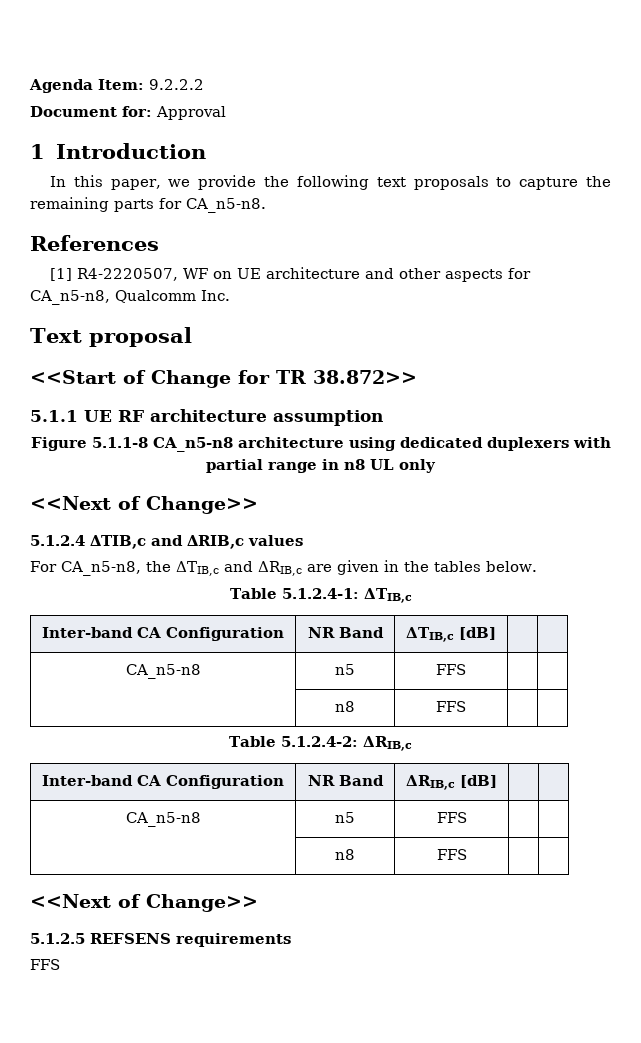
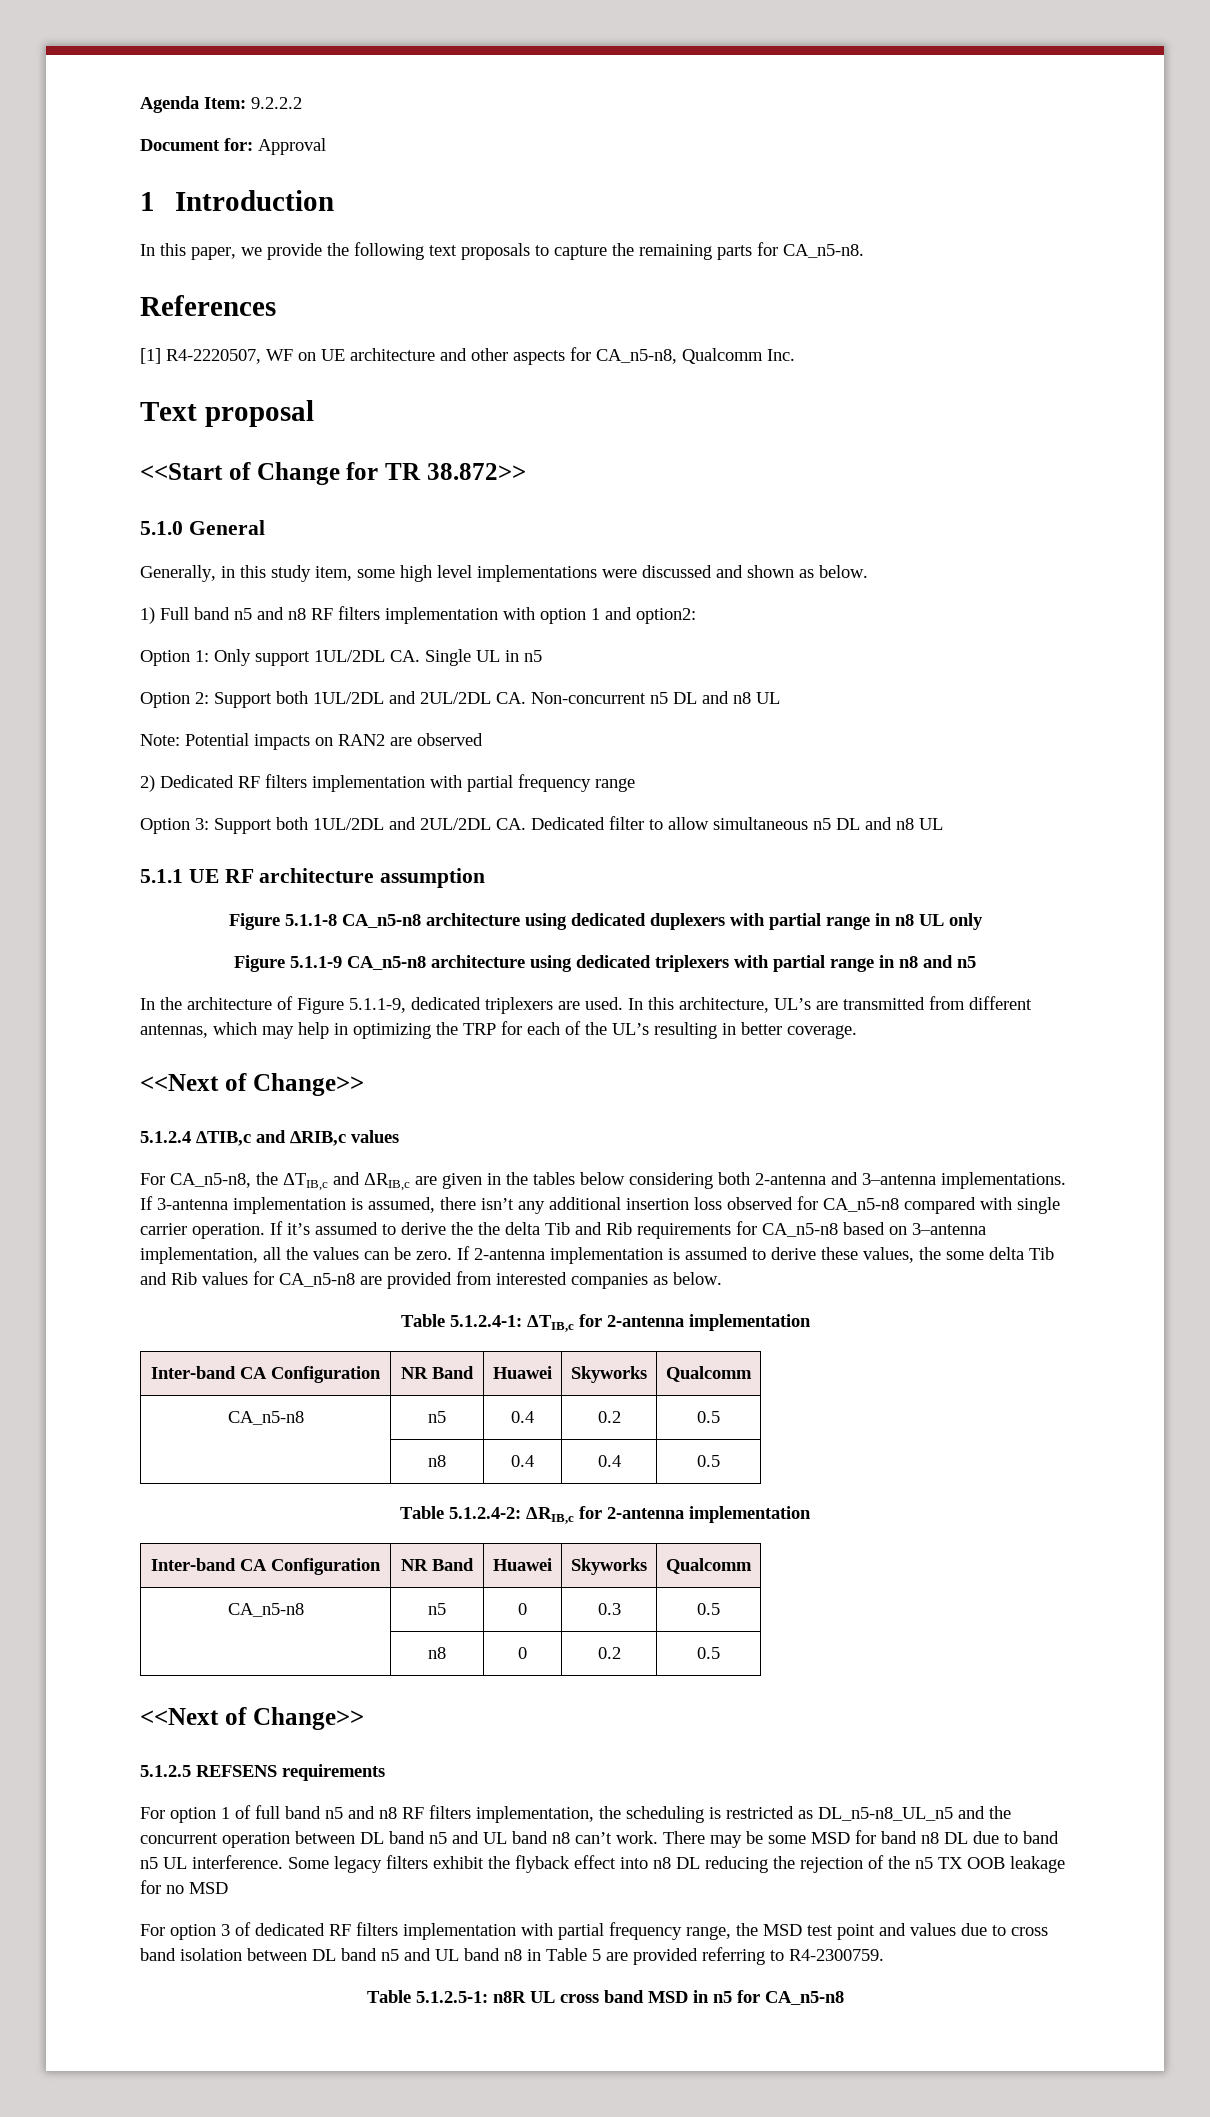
(417, 377) none -> [140,520,265,535] [140,565,868,582] [140,606,696,624] [140,649,542,666] [140,691,780,708] [140,733,483,750] [140,774,635,792] [140,816,943,834] // 5.1.0 General // Generally, in this study item, some high level implementations were discussed and shown as below. // 1) Full band n5 and n8 RF filters implementation with option 1 and option2: // Option 1: Only support 1UL/2DL CA. Single UL in n5 // Option 2: Support both 1UL/2DL and 2UL/2DL CA. Non-concurrent n5 DL and n8 UL // Note: Potential impacts on RAN2 are observed // 2) Dedicated RF filters implementation with partial frequency range // Option 3: Support both 1UL/2DL and 2UL/2DL CA. Dedicated filter to allow simultaneous n5 DL and n8 UL
(436, 466) none -> [234,955,976,972] [140,996,1032,1014] [140,1021,857,1039] // Figure 5.1.1-9 CA_n5-n8 architecture using dedicated triplexers with partial range in n8 and n5 // In the architecture of Figure 5.1.1-9, dedicated triplexers are used. In this architecture, UL’s are transmitted from different antennas, which may help in optimizing the TRP for each of the UL’s resulting in better coverage.
(481, 566) none -> [580,1172,1066,1189] [140,1196,1060,1214] [140,1221,986,1239] [140,1246,1054,1264] [140,1271,668,1289] below considering both 2-antenna and 3–antenna implementations. If 3-antenna implementation is assumed, there isn’t any additional insertion loss observed for CA_n5-n8 compared with single carrier operation. If it’s assumed to derive the the delta Tib and Rib requirements for CA_n5-n8 based on 3–antenna implementation, all the values can be zero. If 2-antenna implementation is assumed to derive these values, the some delta Tib and Rib values for CA_n5-n8 are provided from interested companies as
[42,627,284,641] [307,627,384,638] [406,627,496,642] [125,664,201,679] [335,664,355,675] [436,664,466,675] [335,701,355,712] [436,701,466,712] // Inter-band CA Configuration | NR Band | ΔTIB,c [dB] | | // CA_n5-n8 | n5 | FFS | | // | n8 | FFS | | -> [578,1314,811,1331] [151,1366,381,1383] [401,1366,474,1379] [493,1366,552,1379] [571,1366,647,1383] [666,1366,752,1382] [227,1411,304,1425] [428,1411,446,1423] [511,1411,534,1423] [597,1411,621,1423] [697,1411,720,1423] [428,1455,446,1467] [511,1455,534,1467] [597,1455,621,1467] [697,1455,720,1467] for 2-antenna implementation // Inter-band CA Configuration | NR Band | Huawei | Skyworks | Qualcomm // CA_n5-n8 | n5 | 0.4 | 0.2 | 0.5 // | n8 | 0.4 | 0.4 | 0.5
[42,775,284,789] [307,775,384,786] [406,775,497,790] [125,812,201,827] [335,812,355,823] [436,812,467,823] [335,849,355,860] [436,849,467,860] // Inter-band CA Configuration | NR Band | ΔRIB,c [dB] | | // CA_n5-n8 | n5 | FFS | | // | n8 | FFS | | -> [579,1506,811,1523] [151,1558,381,1575] [401,1558,474,1571] [493,1558,552,1571] [571,1558,647,1575] [666,1558,752,1574] [227,1603,304,1617] [428,1603,446,1615] [518,1603,527,1615] [597,1603,621,1615] [697,1603,720,1615] [428,1647,446,1659] [518,1647,527,1659] [597,1647,621,1659] [697,1647,720,1659] for 2-antenna implementation // Inter-band CA Configuration | NR Band | Huawei | Skyworks | Qualcomm // CA_n5-n8 | n5 | 0 | 0.3 | 0.5 // | n8 | 0 | 0.2 | 0.5
[30,959,60,970] FFS -> [140,1805,1011,1823] [140,1830,1059,1848] [140,1855,1065,1873] [140,1880,228,1894] [140,1922,1048,1940] [140,1947,884,1965] [366,1990,844,2005] For option 1 of full band n5 and n8 RF filters implementation, the scheduling is restricted as DL_n5-n8_UL_n5 and the concurrent operation between DL band n5 and UL band n8 can’t work. There may be some MSD for band n8 DL due to band n5 UL interference. Some legacy filters exhibit the flyback effect into n8 DL reducing the rejection of the n5 TX OOB leakage for no MSD // For option 3 of dedicated RF filters implementation with partial frequency range, the MSD test point and values due to cross band isolation between DL band n5 and UL band n8 in Table 5 are provided referring to R4-2300759. // Table 5.1.2.5-1: n8R UL cross band MSD in n5 for CA_n5-n8

